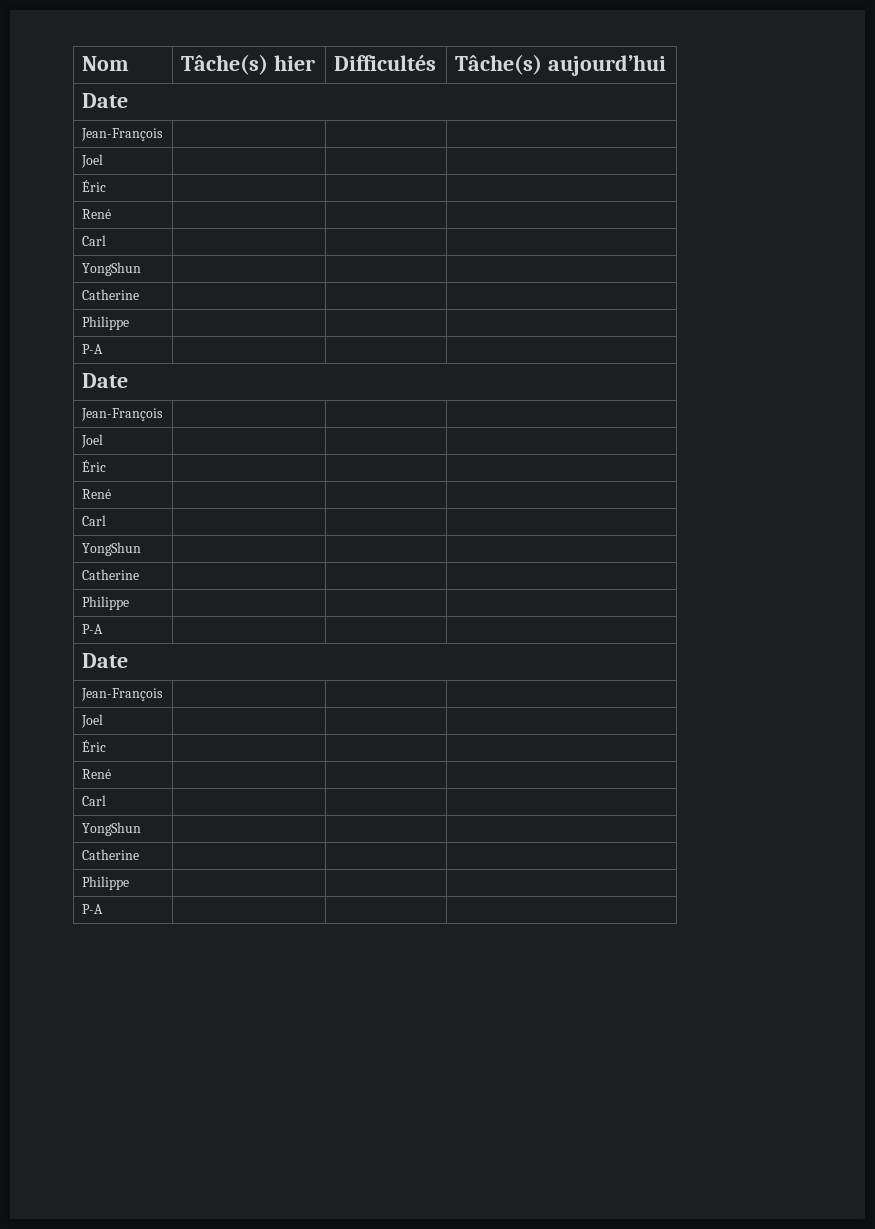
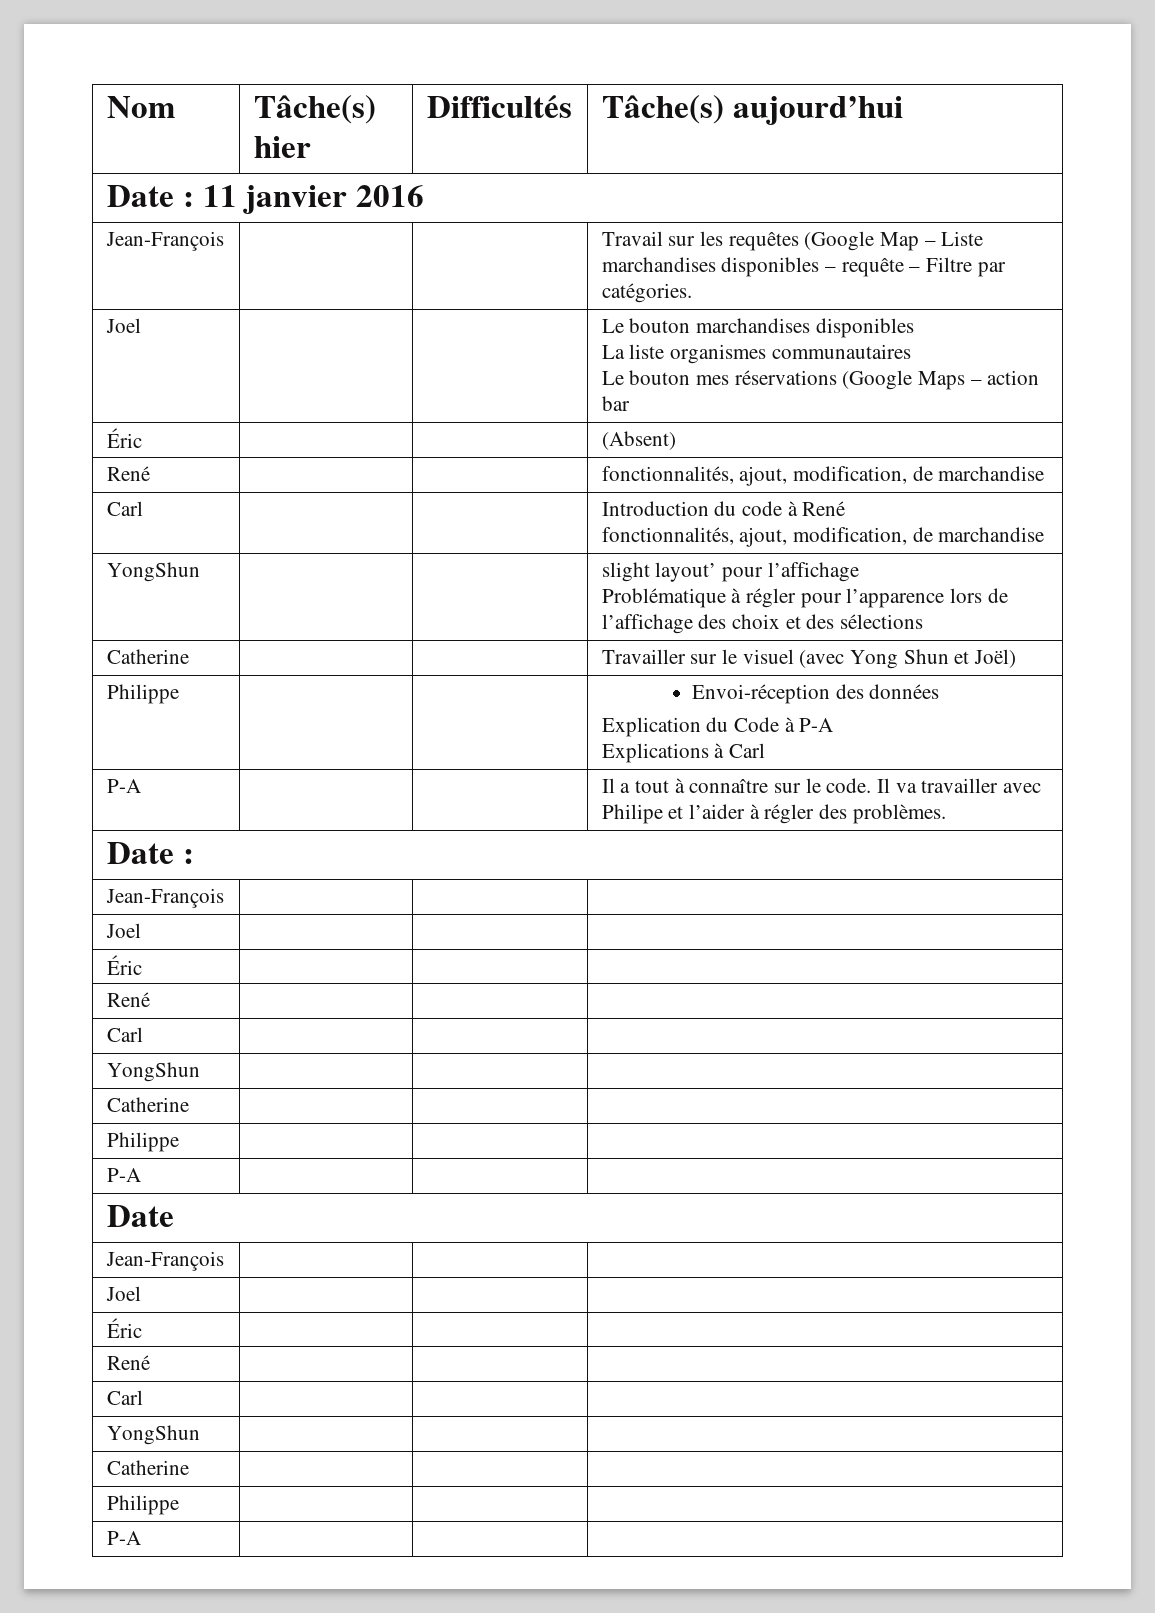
(129, 100) none -> [182,185,425,214] [105,231,224,251] [601,231,984,251] [601,257,1006,277] [601,283,692,303] [105,318,141,333] [601,318,914,338] [601,344,911,364] [601,370,1040,390] [601,396,630,411] [106,428,142,448] [601,431,676,450] [106,466,150,481] [601,466,1045,486] [106,501,143,516] [601,501,846,516] [601,527,1045,547] [106,562,200,582] [601,562,859,582] [601,588,1008,608] [601,614,924,634] [106,649,189,664] [601,649,1017,669] [106,684,179,704] [692,684,940,704] [601,717,834,737] [601,743,766,763] [106,779,141,793] [601,778,1042,793] [601,804,946,824] [106,842,194,864] : 11 janvier 2016 // Jean-François | | | Travail sur les requêtes (Google Map – Liste marchandises disponibles – requête – Filtre par catégories. // Joel | | | Le bouton marchandises disponibles // La liste organismes communautaires // Le bouton mes réservations (Google Maps – action bar // Éric | | | (Absent) // René | | | fonctionnalités, ajout, modification, de marchandise // Carl | | | Introduction du code à René // fonctionnalités, ajout, modification, de marchandise // YongShun | | | slight layout’ pour l’affichage // Problématique à régler pour l’apparence lors de l’affichage des choix et des sélections // Catherine | | | Travailler sur le visuel (avec Yong Shun et Joël) // Philippe | | | Envoi-réception des données // Explication du Code à P-A // Explications à Carl // P-A | | | Il a tout à connaître sur le code. Il va travailler avec Philipe et l’aider à régler des problèmes. // Date :
[82,653,129,668] [81,688,164,701] [81,714,104,728] [82,740,107,752] [82,769,112,779] [82,795,107,806] [82,822,142,836] [82,849,140,860] [82,876,130,890] [82,904,104,914] // Date // Jean-François | | | // Joel | | | // Éric | | | // René | | | // Carl | | | // YongShun | | | // Catherine | | | // Philippe | | | // P-A | | | -> (141, 1538) none

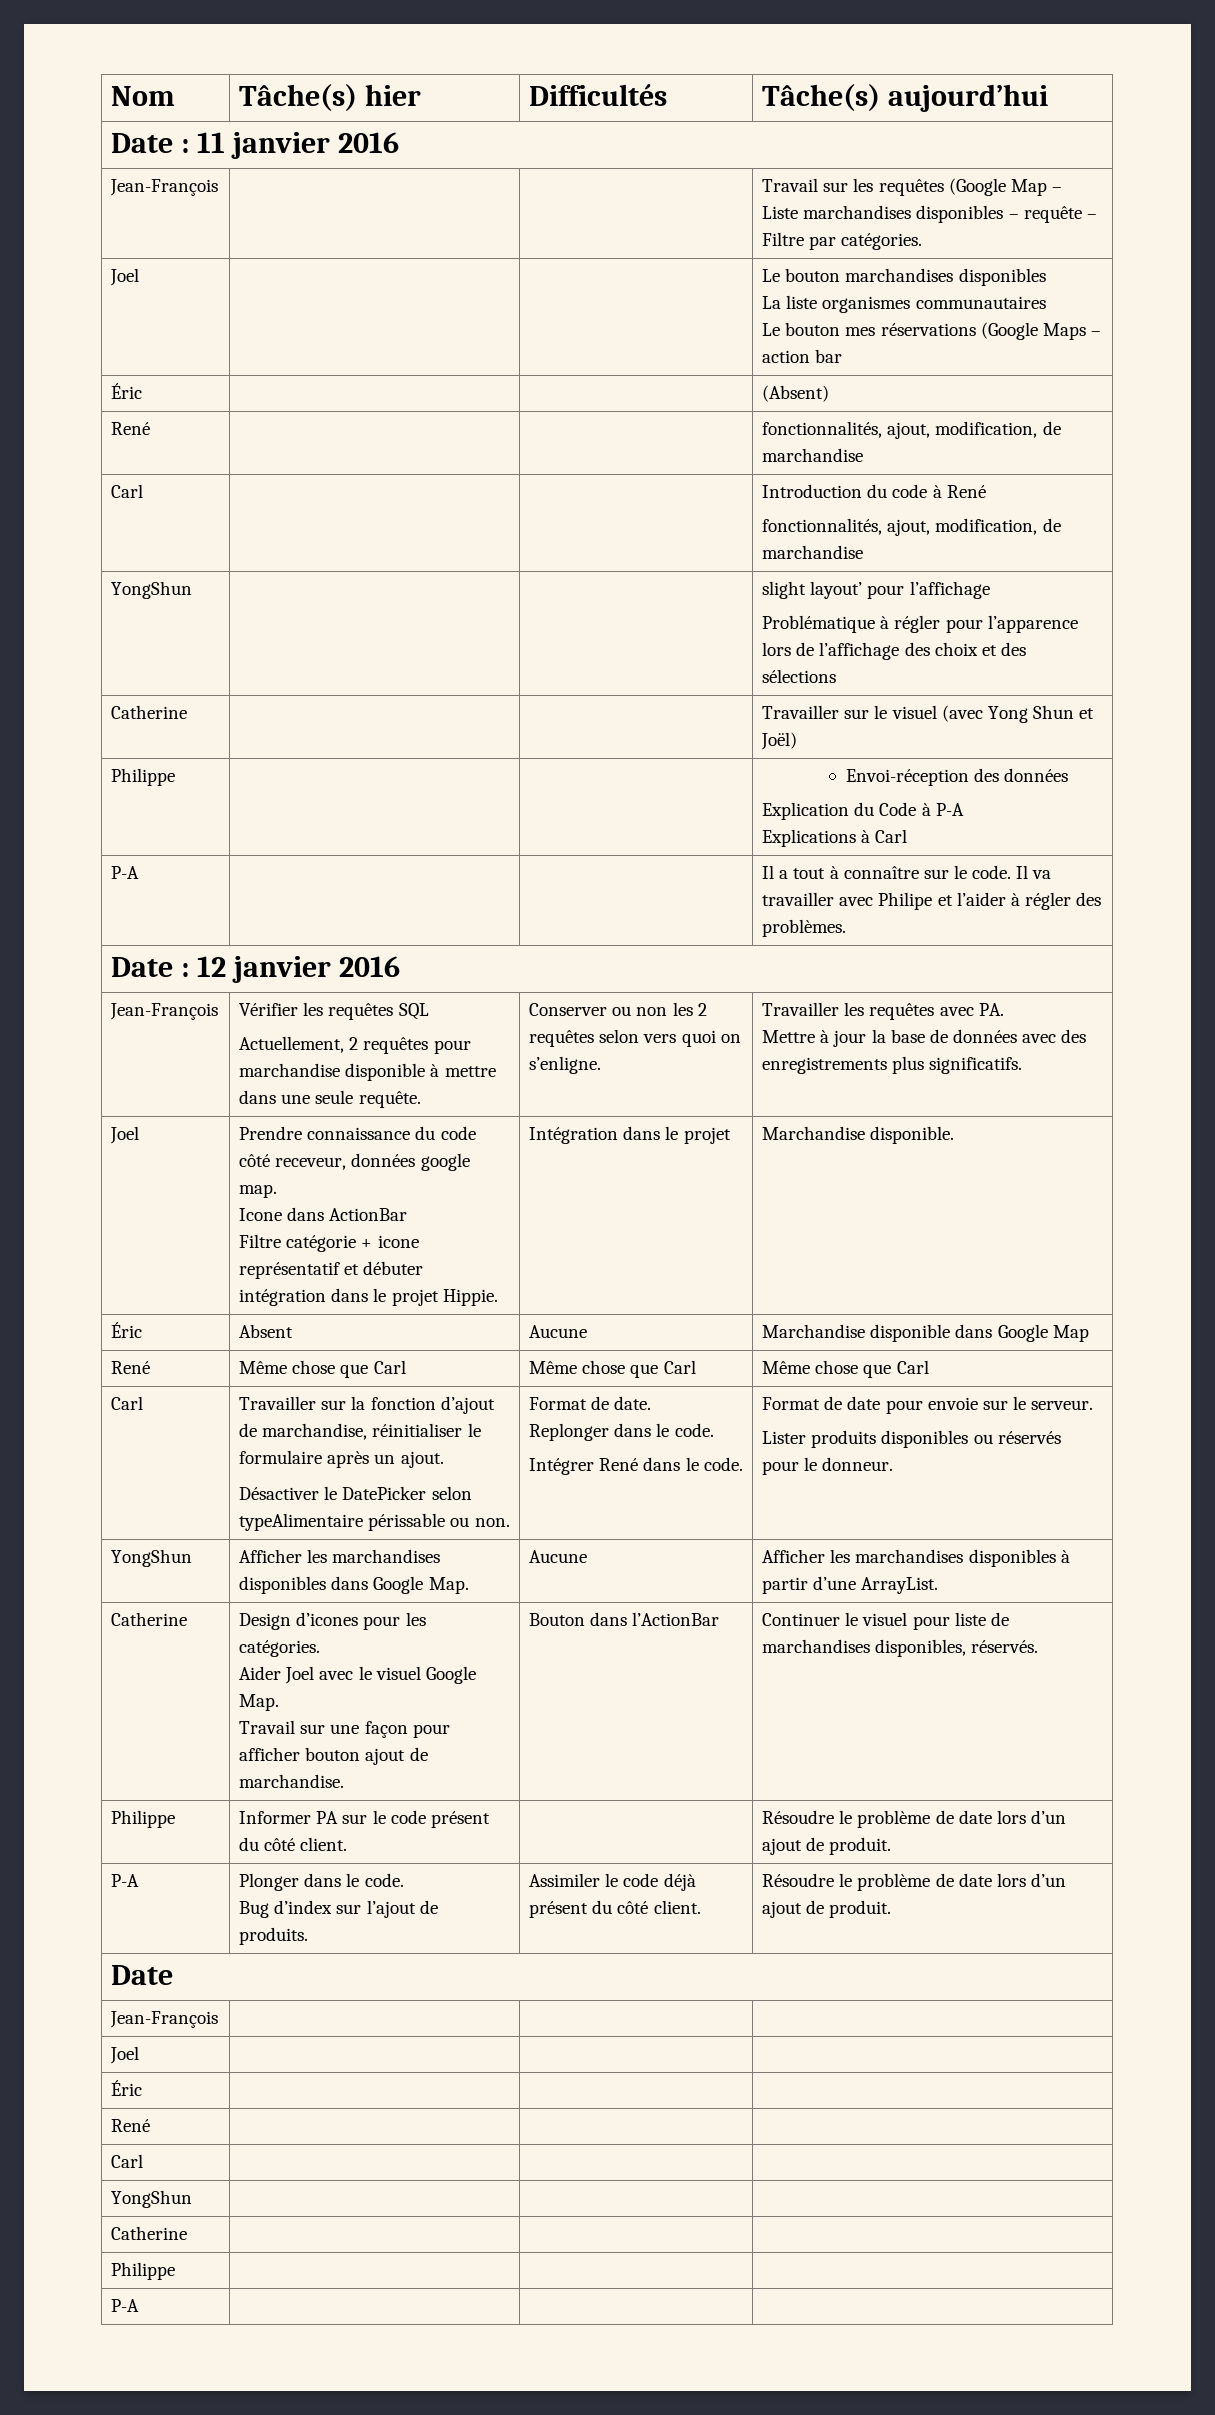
[105,888,224,908] [105,923,141,938] [106,955,142,975] [106,992,150,1007] [106,1027,143,1042] [106,1062,200,1082] [106,1097,189,1112] [106,1132,179,1152] [106,1168,141,1182] // Jean-François | | | // Joel | | | // Éric | | | // René | | | // Carl | | | // YongShun | | | // Catherine | | | // Philippe | | | // P-A | | | -> [197,956,401,983] [110,1003,219,1020] [239,1002,429,1020] [239,1036,471,1054] [239,1063,496,1081] [239,1090,421,1108] [529,1002,707,1016] [529,1029,741,1047] [529,1056,602,1074] [762,1002,1004,1020] [762,1029,1087,1047] [762,1056,1023,1074] [110,1126,140,1144] [239,1126,476,1140] [239,1153,470,1171] [239,1184,278,1198] [239,1207,408,1221] [239,1234,419,1252] [239,1261,424,1279] [239,1288,498,1306] [529,1126,731,1144] [762,1126,955,1144] [111,1322,143,1338] [239,1324,294,1338] [529,1325,588,1338] [762,1324,1089,1342] [111,1361,151,1374] [239,1360,406,1378] [529,1360,696,1378] [762,1360,929,1378] [111,1396,144,1410] [239,1396,495,1414] [239,1423,481,1440] [239,1450,444,1468] [239,1486,472,1500] [239,1513,510,1531] [529,1396,652,1410] [529,1423,714,1441] [529,1457,743,1475] [762,1396,1094,1414] [762,1430,1061,1448] [762,1457,894,1475] [111,1549,193,1567] [239,1549,441,1563] [239,1576,469,1594] [529,1550,588,1563] [762,1549,1070,1567] [762,1576,939,1594] [111,1612,188,1626] [239,1612,426,1630] [239,1640,321,1657] [239,1666,476,1684] [239,1694,280,1711] [239,1720,450,1738] [239,1747,428,1765] [239,1774,345,1788] [529,1612,720,1626] [762,1612,1009,1630] [762,1639,1039,1657] [111,1810,176,1828] [239,1810,490,1828] [239,1837,348,1851] [762,1810,1066,1828] [762,1837,892,1855] [111,1874,140,1887] [239,1873,404,1891] [239,1900,438,1918] [239,1927,309,1945] [529,1873,696,1891] [529,1900,701,1918] [762,1873,1066,1891] [762,1900,892,1918] 12 janvier 2016 // Jean-François | Vérifier les requêtes SQL // Actuellement, 2 requêtes pour marchandise disponible à mettre dans une seule requête. | Conserver ou non les 2 requêtes selon vers quoi on s’enligne. | Travailler les requêtes avec PA. // Mettre à jour la base de données avec des enregistrements plus significatifs. // Joel | Prendre connaissance du code côté receveur, données google map. // Icone dans ActionBar // Filtre catégorie + icone représentatif et débuter intégration dans le projet Hippie. | Intégration dans le projet | Marchandise disponible. // Éric | Absent | Aucune | Marchandise disponible dans Google Map // René | Même chose que Carl | Même chose que Carl | Même chose que Carl // Carl | Travailler sur la fonction d’ajout de marchandise, réinitialiser le formulaire après un ajout. // Désactiver le DatePicker selon typeAlimentaire périssable ou non. | Format de date. // Replonger dans le code. // Intégrer René dans le code. | Format de date pour envoie sur le serveur. // Lister produits disponibles ou réservés pour le donneur. // YongShun | Afficher les marchandises disponibles dans Google Map. | Aucune | Afficher les marchandises disponibles à partir d’une ArrayList. // Catherine | Design d’icones pour les catégories. // Aider Joel avec le visuel Google Map. // Travail sur une façon pour afficher bouton ajout de marchandise. | Bouton dans l’ActionBar | Continuer le visuel pour liste de marchandises disponibles, réservés. // Philippe | Informer PA sur le code présent du côté client. | | Résoudre le problème de date lors d’un ajout de produit. // P-A | Plonger dans le code. // Bug d’index sur l’ajout de produits. | Assimiler le code déjà présent du côté client. | Résoudre le problème de date lors d’un ajout de produit.

